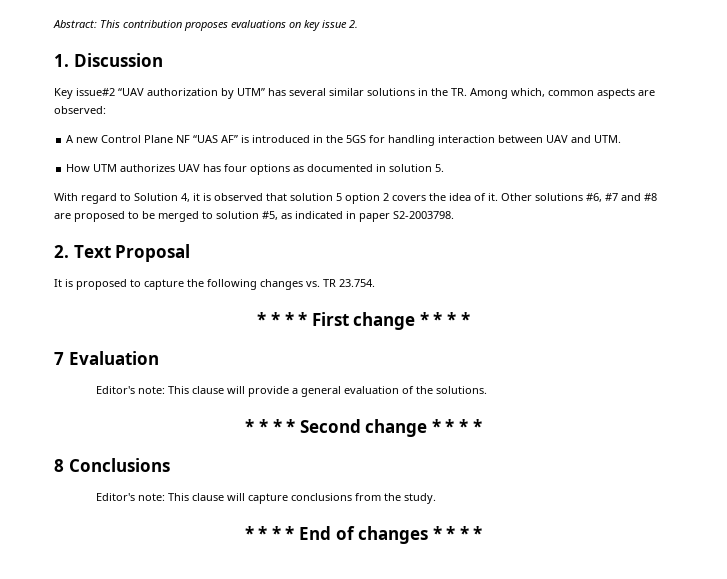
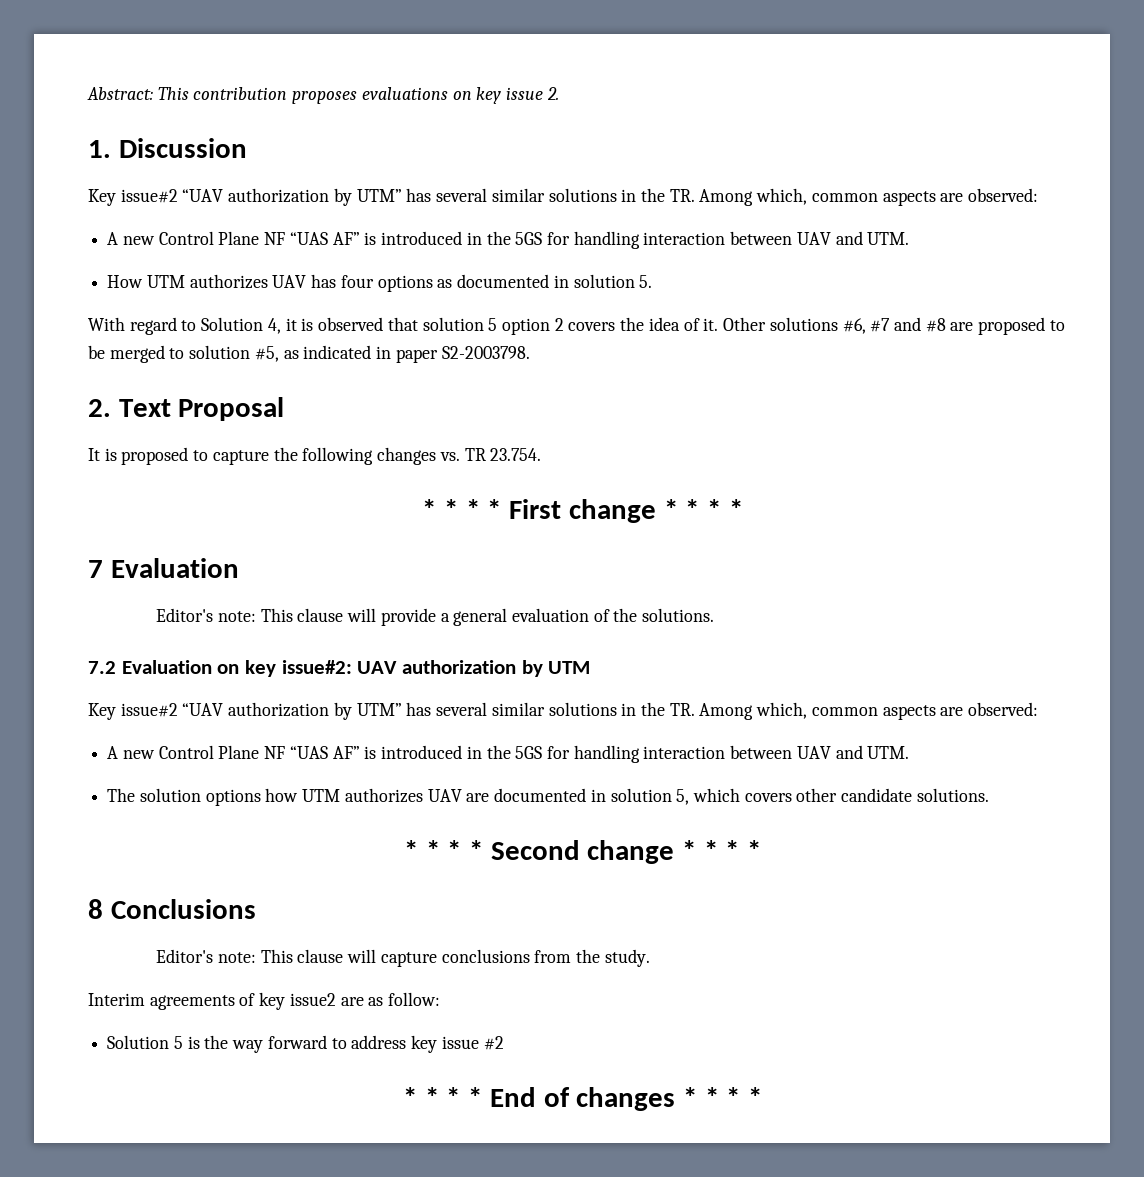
(488, 390) none -> [88,660,591,677] [88,702,1039,720] [107,745,910,763] [107,788,989,806] // 7.2 Evaluation on key issue#2: UAV authorization by UTM // Key issue#2 “UAV authorization by UTM” has several similar solutions in the TR. Among which, common aspects are observed: // A new Control Plane NF “UAS AF” is introduced in the 5GS for handling interaction between UAV and UTM. // The solution options how UTM authorizes UAV are documented in solution 5, which covers other candidate solutions.
(437, 498) none -> [88,992,441,1010] [107,1035,504,1053] // Interim agreements of key issue2 are as follow: // Solution 5 is the way forward to address key issue #2

